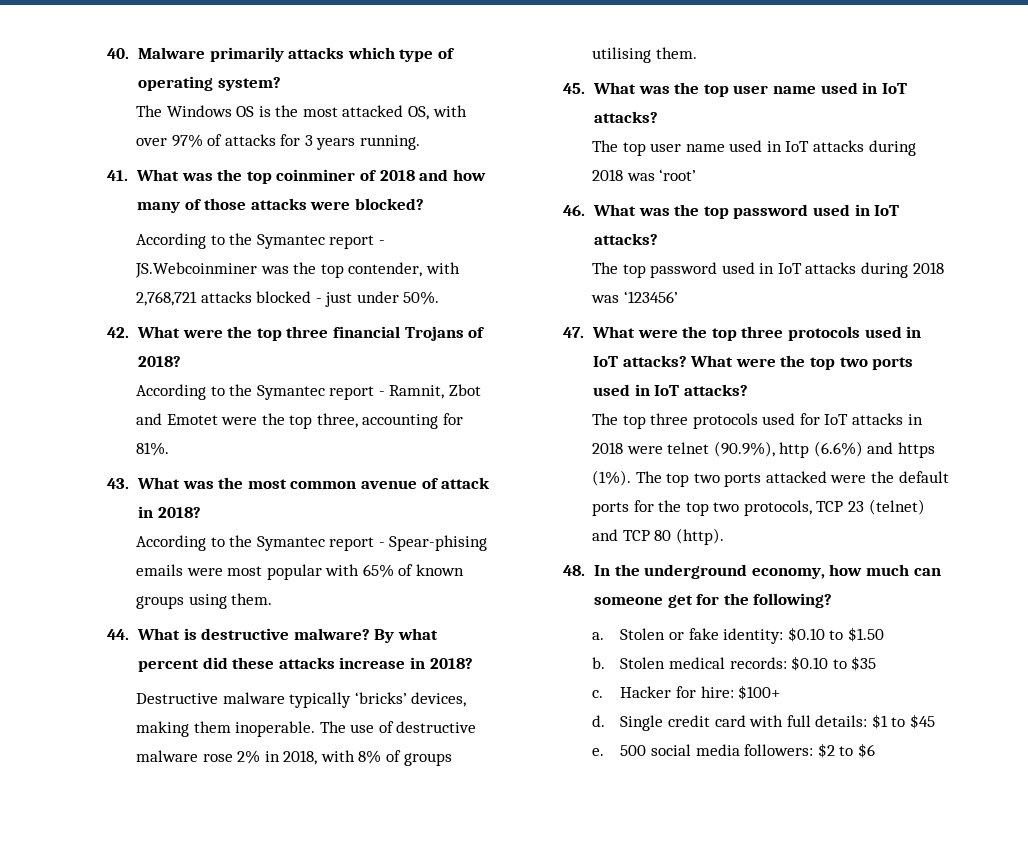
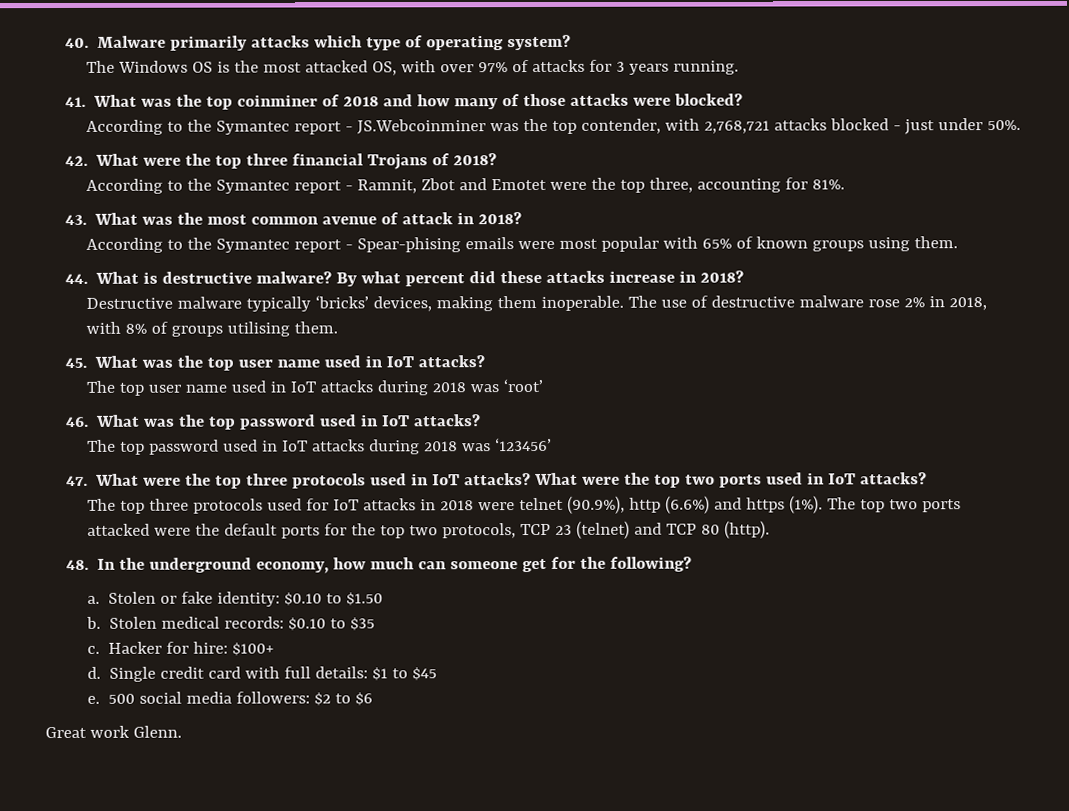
(875, 750) none -> [45,725,182,739] // Great work Glenn.

